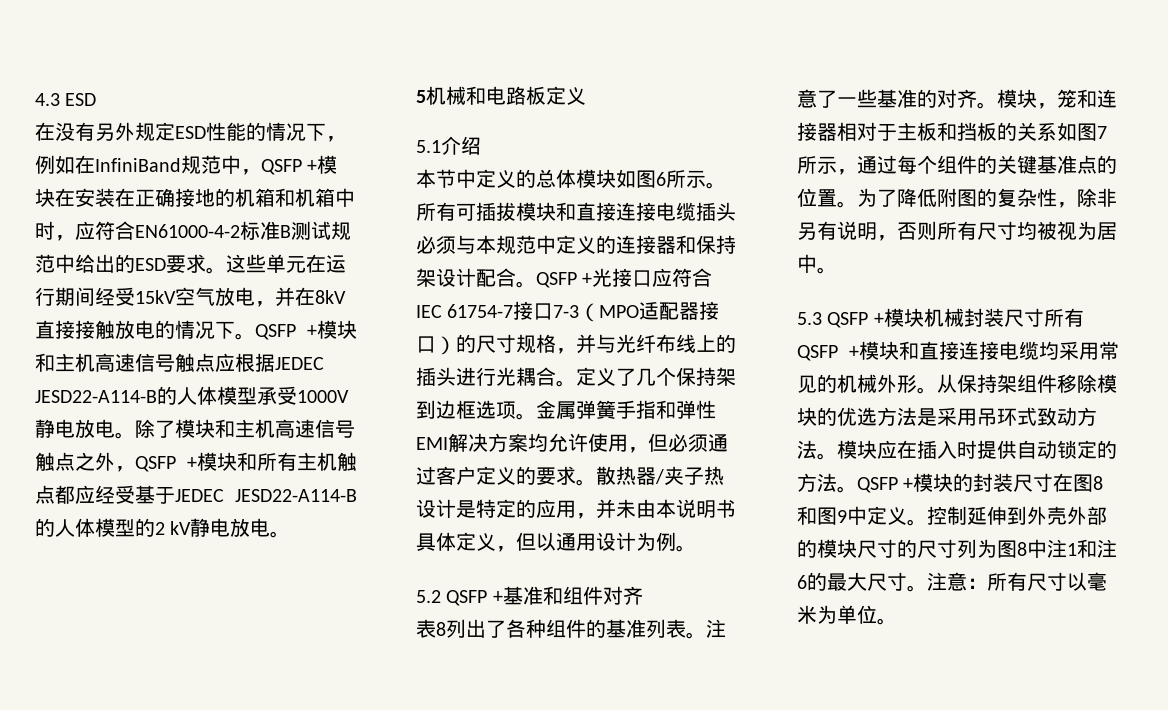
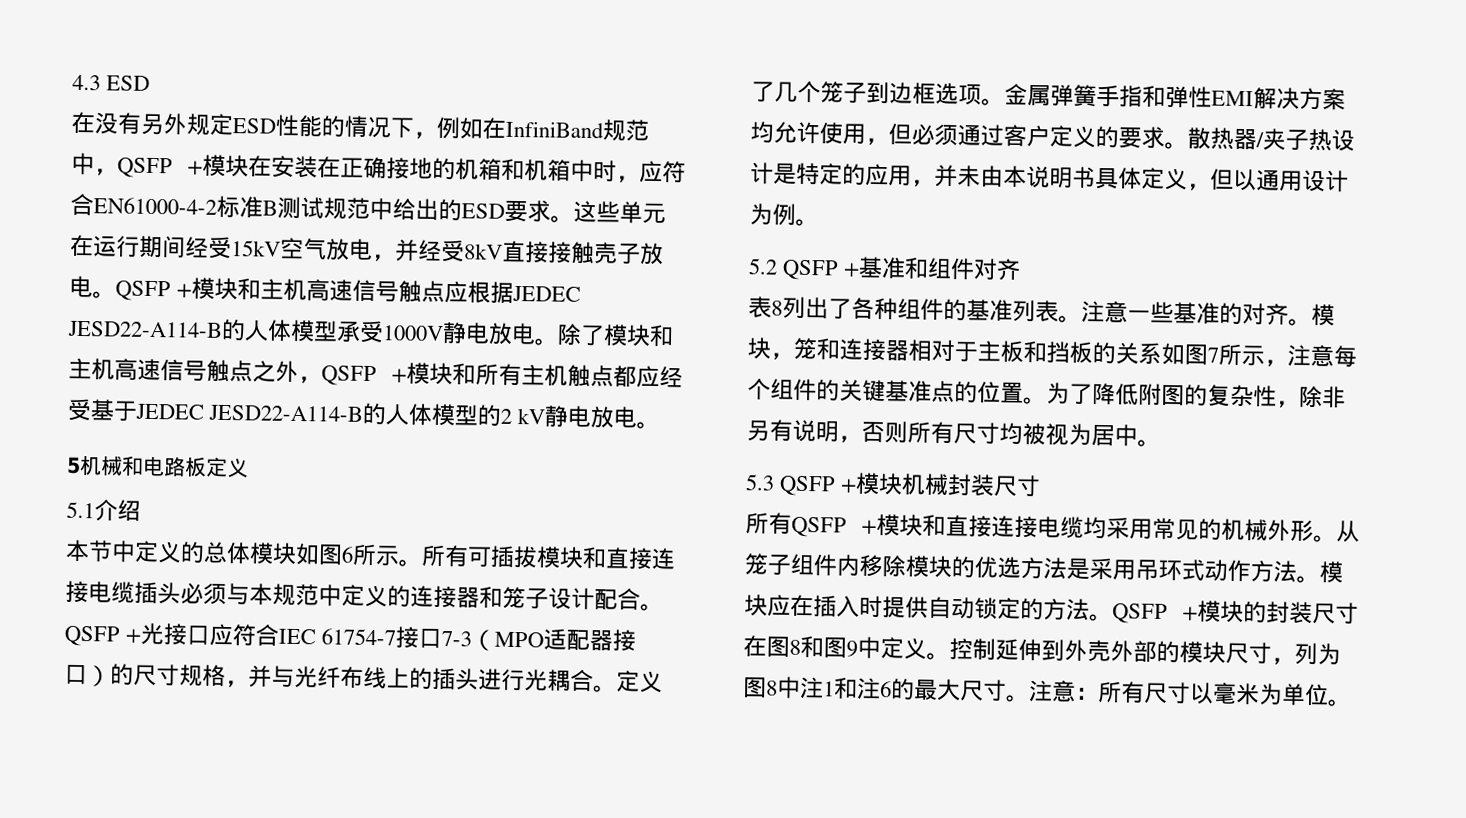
[295,287,315,306] 在 -> [418,239,465,263] 经受
[115,320,235,339] 放电的情况下 -> [593,242,664,266] [69,275,93,298] 壳子放电
[696,235,736,254] [416,268,436,287] 保持架 -> [502,586,549,610] 笼子
[676,367,736,386] 保持架 -> [820,81,867,104] 笼子
[817,90,837,108] 了 -> (1128, 312) none
[857,155,897,174] 通过 -> [1287,344,1334,367] 注意
(1044, 317) none -> (1042, 486) //
[957,374,1057,393] 保持架组件 -> [744,553,861,577] 笼子组件内
[1037,407,1077,426] 致动 -> [1204,559,1251,583] 动作
[897,539,957,558] 的尺寸 -> [1271,657,1295,665] ，

